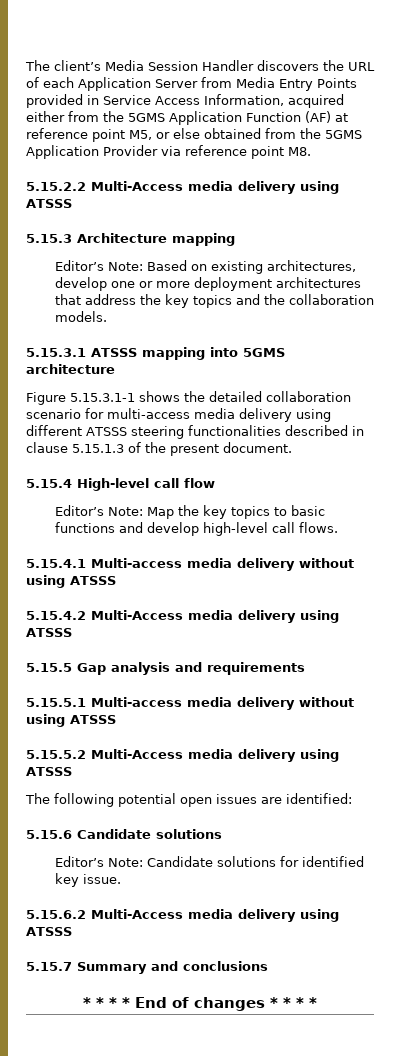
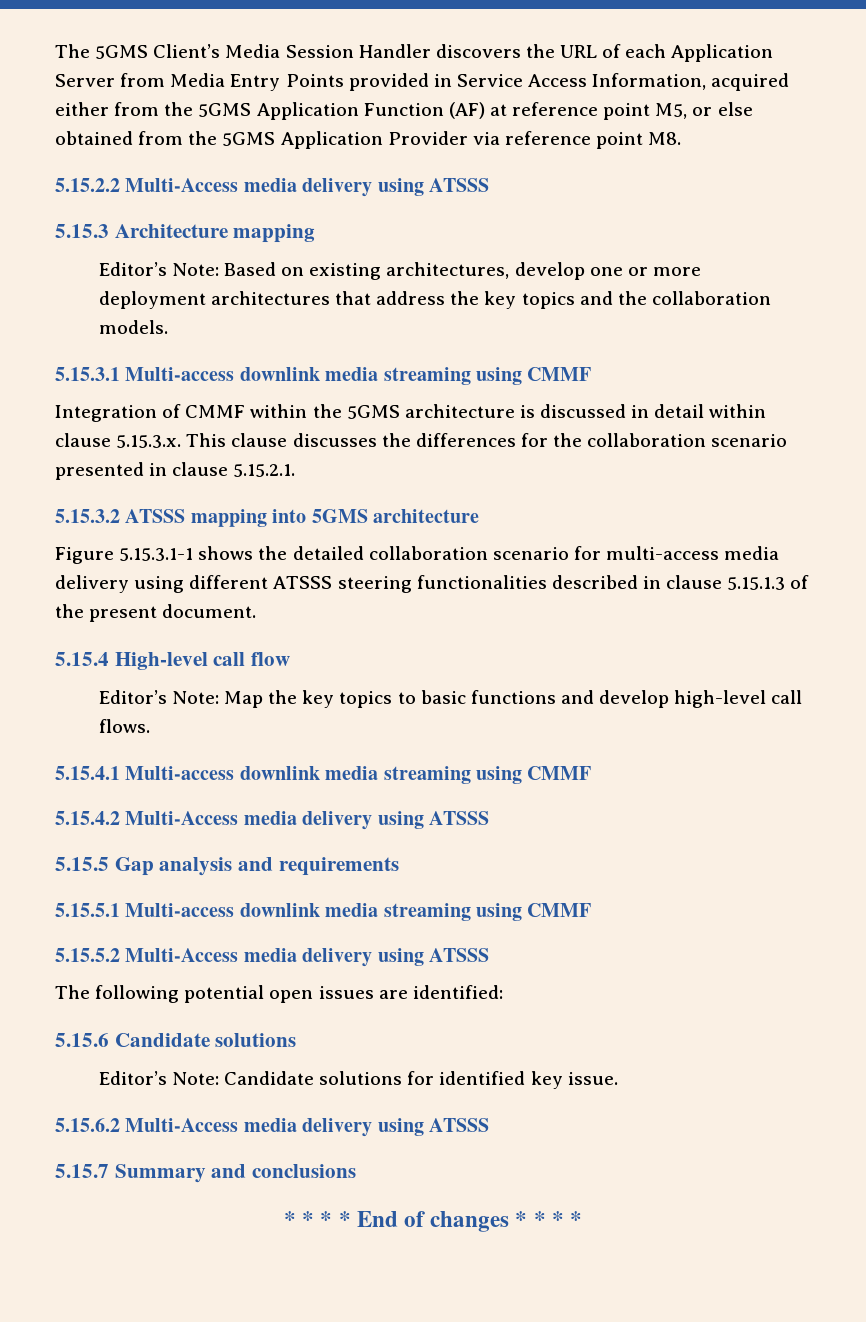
[25,60,101,71] The client’s -> [55,44,221,59] The 5GMS Client’s
(86, 352) none -> [125,367,592,385] [55,404,767,422] [55,433,788,448] [55,462,296,480] [55,509,120,523] Multi-access downlink media streaming using CMMF // Integration of CMMF within the 5GMS architecture is discussed in detail within clause 5.15.3.x. This clause discusses the differences for the collaboration scenario presented in clause 5.15.2.1. // 5.15.3.2
[187,558,354,571] [26,575,116,588] media delivery without using ATSSS -> [239,766,592,784] downlink media streaming using CMMF
[187,697,354,710] [26,714,116,727] media delivery without using ATSSS -> [239,903,592,921] downlink media streaming using CMMF

